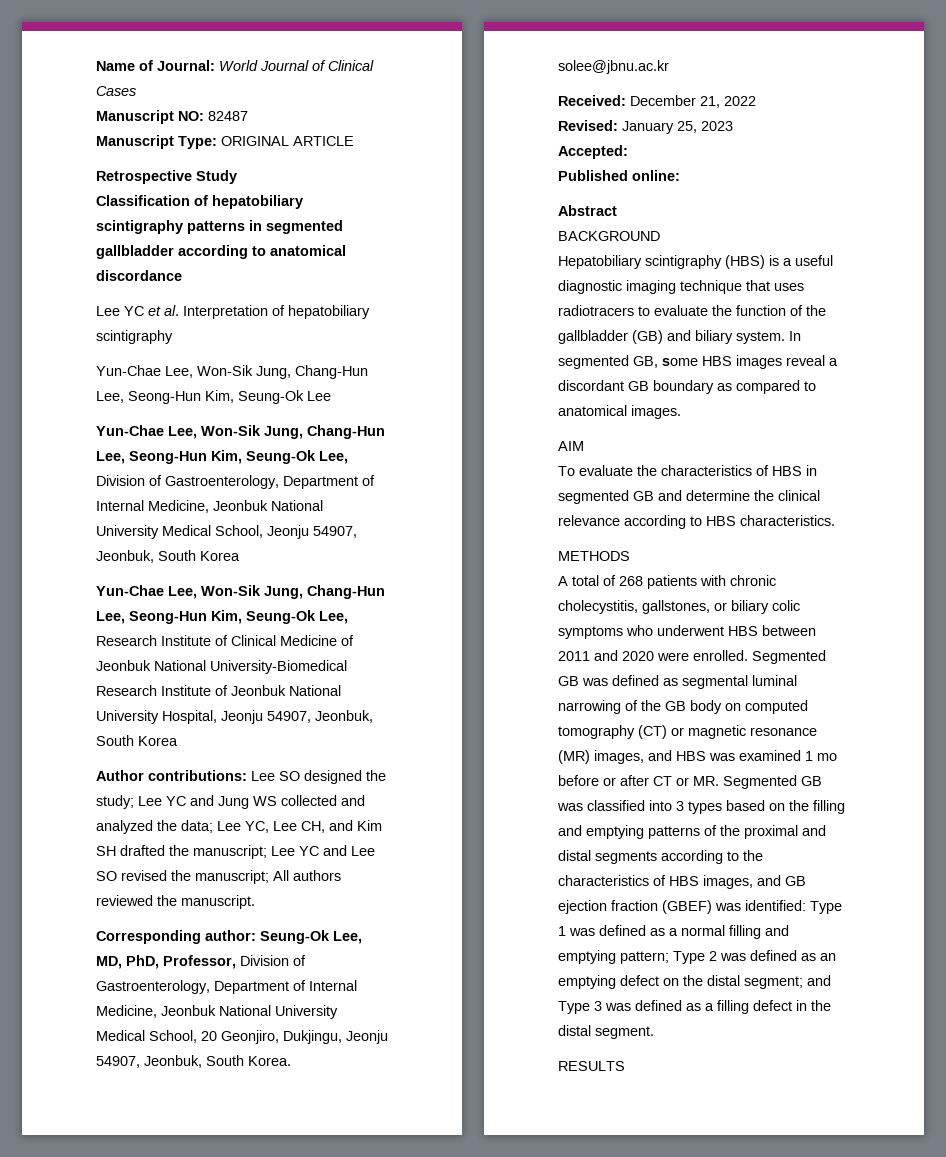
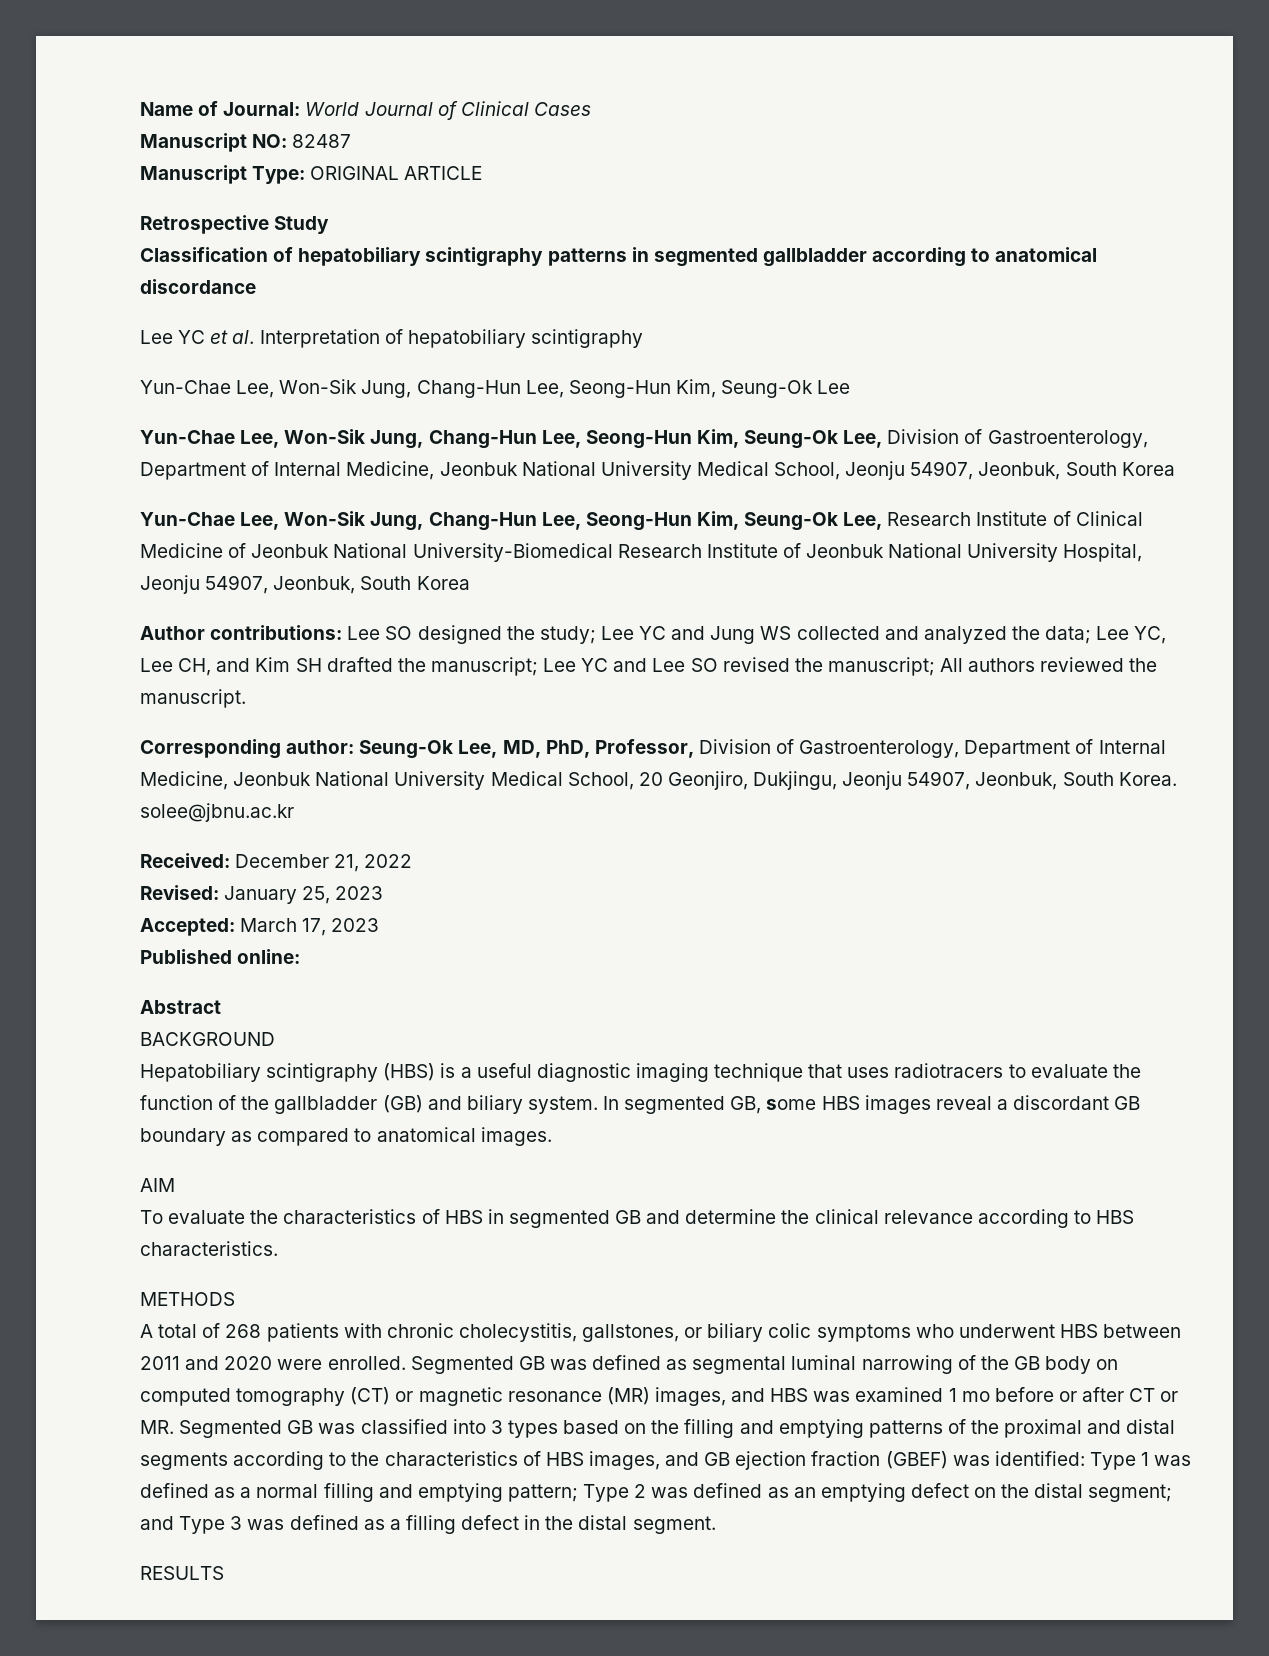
(628, 152) none -> [240,918,380,936] March 17, 2023

